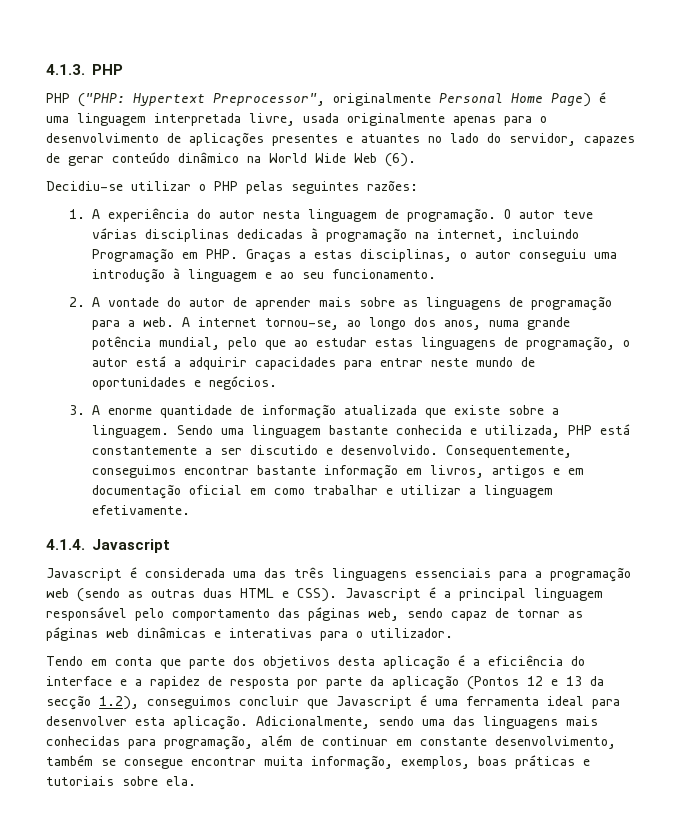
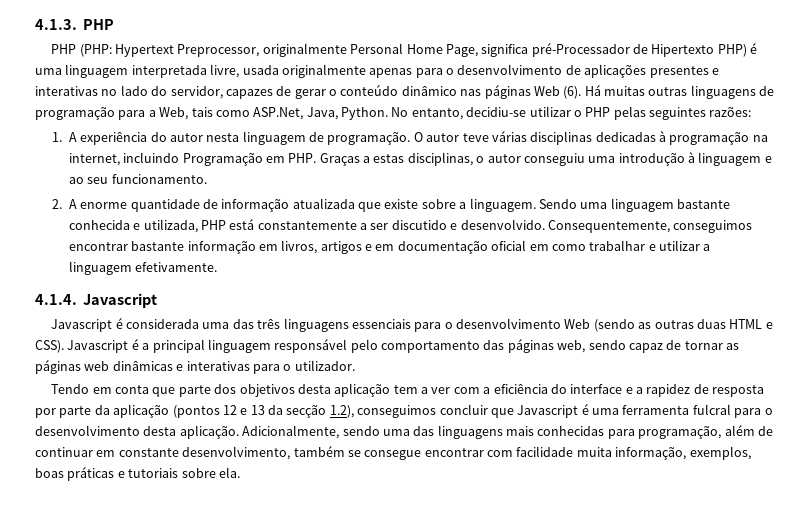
[78,93,591,107] ("PHP: Hypertext Preprocessor", originalmente Personal Home Page) -> [79,43,747,57] (PHP: Hypertext Preprocessor, originalmente Personal Home Page, significa pré-Processador de Hipertexto PHP)
[361,134,420,143] atuantes -> [35,86,98,96] interativas
(104, 161) none -> [329,89,337,96] o
[247,153,346,163] na World Wide -> [460,85,531,99] nas páginas
[46,181,123,191] // Decidiu-se -> [584,85,775,99] [35,107,527,120] Há muitas outras linguagens de programação para a Web, tais como ASP.Net, Java, Python. No entanto, decidiu-se
[107,296,612,311] [91,317,570,330] [91,336,630,351] [91,356,535,370] [91,376,277,390] [68,405,100,415] vontade do autor de aprender mais sobre as linguagens de programação para a web. A internet tornou-se, ao longo dos anos, numa grande potência mundial, pelo que ao estudar estas linguagens de programação, o autor está a adquirir capacidades para entrar neste mundo de oportunidades e negócios. // 3. A -> (77, 204) none
[535,567,631,582] [46,588,69,598] a programação web -> [444,318,591,329] o desenvolvimento Web
[458,655,465,666] é -> [393,385,480,394] tem a ver com
[467,676,519,690] (Pontos -> [172,405,220,418] (pontos
[547,696,620,709] [46,716,165,726] ideal para desenvolver esta -> [692,404,773,418] [35,425,177,436] fulcral para o desenvolvimento desta
(256, 761) none -> [487,446,574,457] com facilidade

